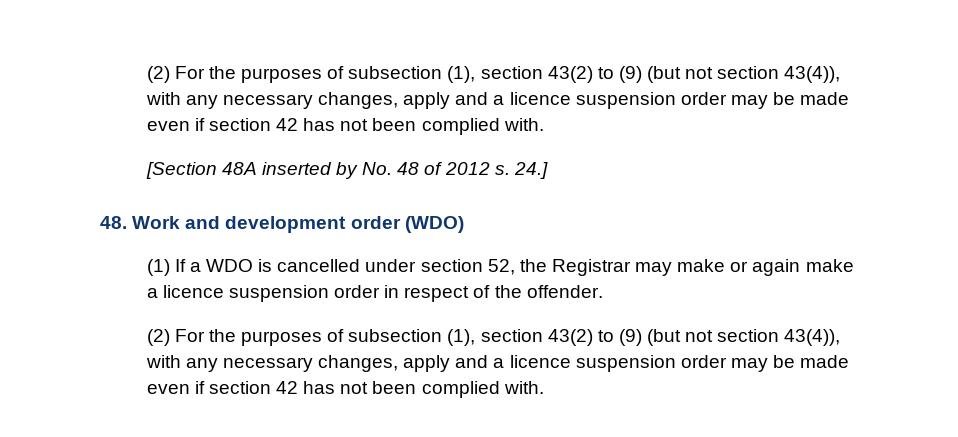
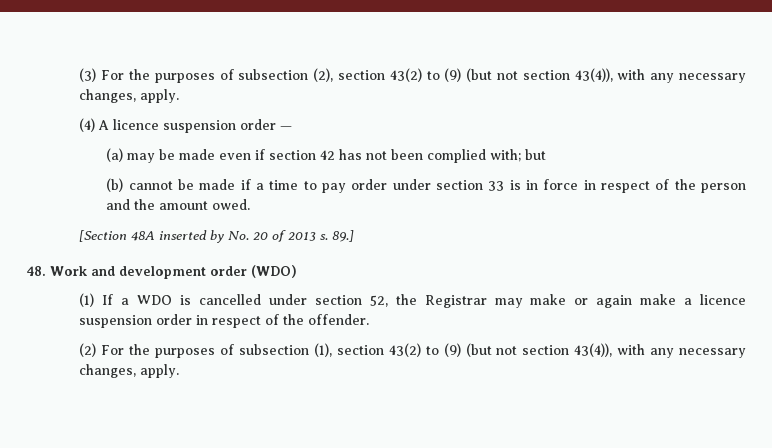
[146,66,476,83] (2) For the purposes of subsection (1), -> [79,68,334,83] (3) For the purposes of subsection (2),
[403,92,727,109] apply and a licence suspension order -> [140,89,180,103] [79,118,293,133] [106,148,124,162] apply. // (4) A licence suspension order — // (a)
[503,118,544,131] with. -> [490,149,547,162] [106,178,747,193] [106,199,251,210] with; but // (b) cannot be made if a time to pay order under section 33 is in force in respect of the person and the amount owed.
[397,162,548,179] 48 of 2012 s. 24.] -> [253,230,355,242] 20 of 2013 s. 89.]
[403,355,850,372] [146,381,544,398] apply and a licence suspension order may be made even if section 42 has not been complied with. -> [140,364,180,378] apply.

